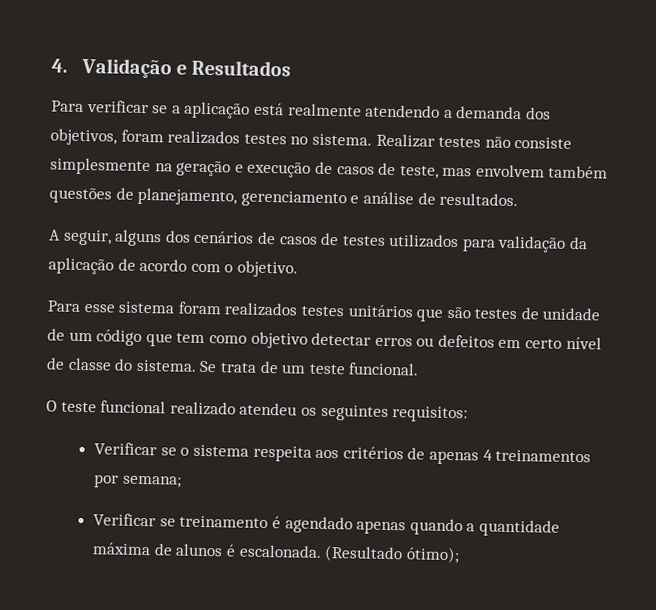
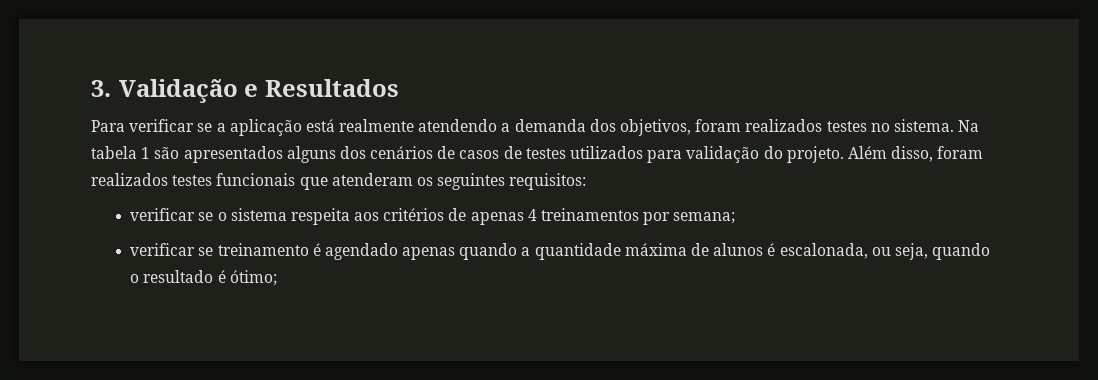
[51,58,68,73] 4. -> [91,80,111,97] 3.
[375,133,573,149] [50,157,609,179] [49,187,519,208] [49,229,112,246] Realizar testes não consiste simplesmente na geração e execução de casos de teste, mas envolvem também questões de planejamento, gerenciamento e análise de resultados. // A seguir, -> [958,120,980,132] [91,146,283,163] Na tabela 1 são apresentados
[569,236,589,250] [48,257,298,278] [47,300,601,322] [47,328,602,350] [46,357,420,376] [46,400,298,416] da aplicação de acordo com o objetivo. // Para esse sistema foram realizados testes unitários que são testes de unidade de um código que tem como objetivo detectar erros ou defeitos em certo nível de classe do sistema. Se trata de um teste funcional. // O teste funcional realizado atendeu -> [763,146,984,163] [91,173,413,190] do projeto. Além disso, foram realizados testes funcionais que atenderam
[94,442,158,456] Verificar -> [130,208,196,221] verificar
[93,513,157,527] Verificar -> [130,243,196,256] verificar
[238,544,460,564] escalonada. (Resultado ótimo); -> [779,243,991,260] [130,270,277,286] escalonada, ou seja, quando o resultado é ótimo;

